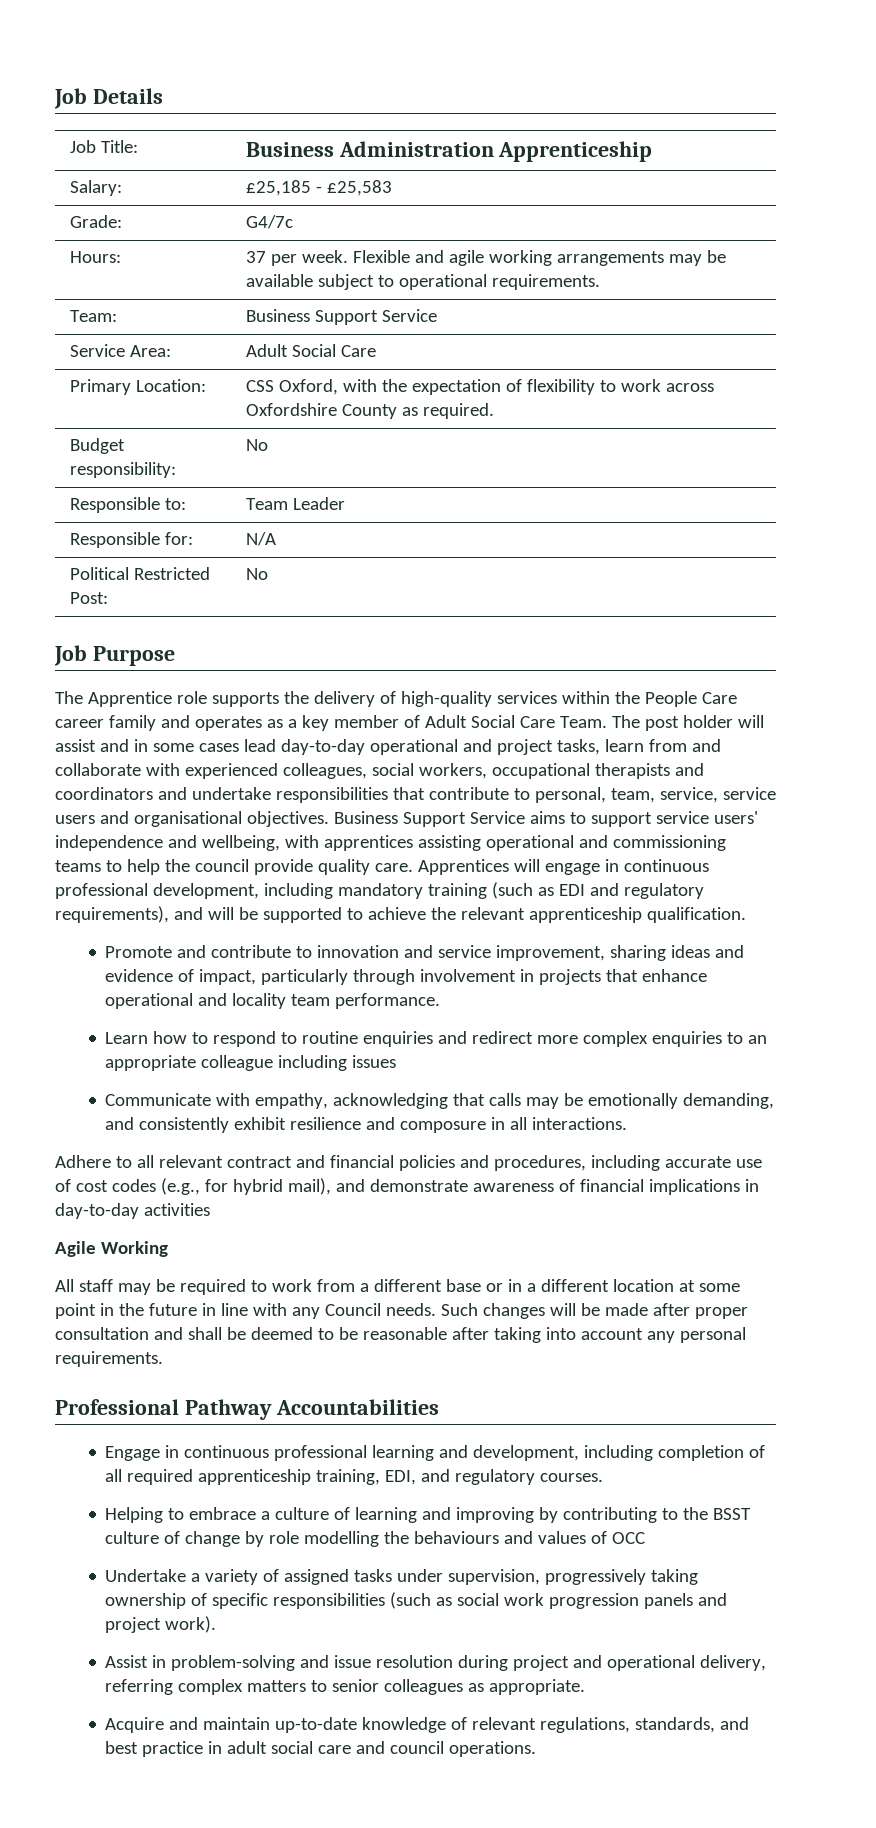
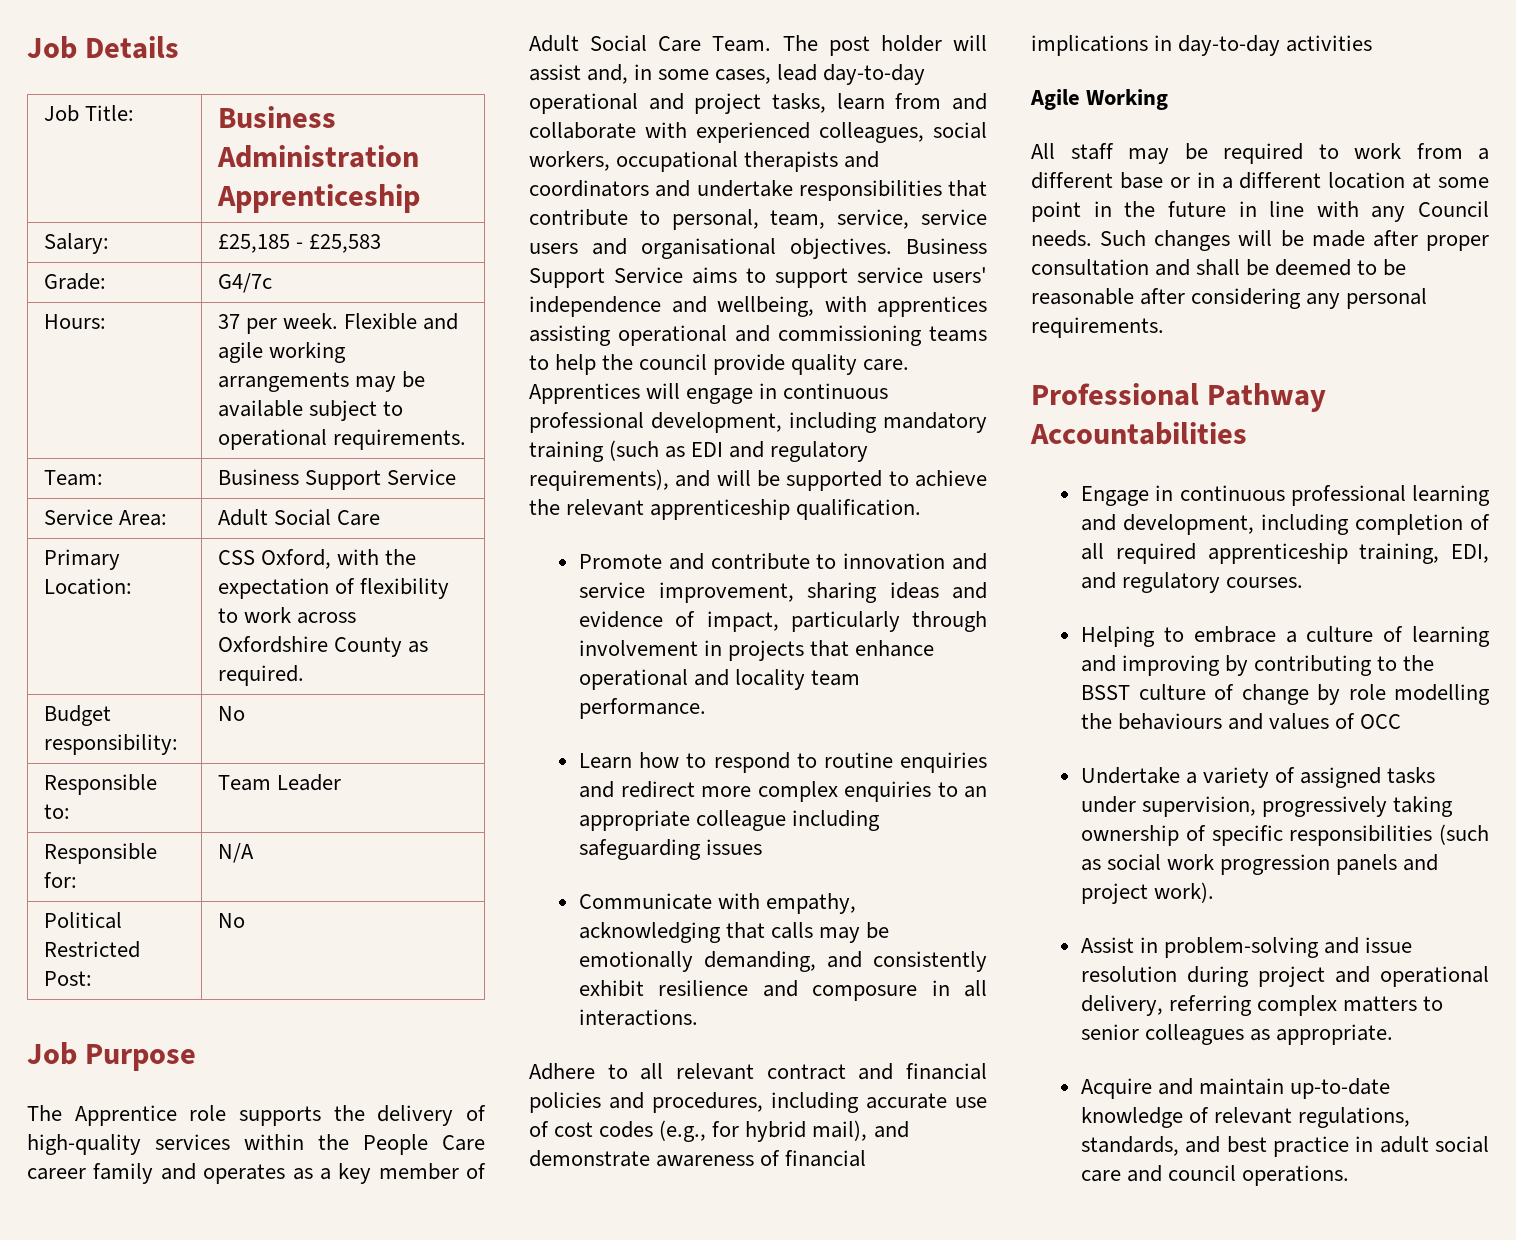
[99,739,129,752] and -> [587,64,629,84] and,
[198,743,239,752] cases -> [715,69,772,84] cases,
(348, 1063) none -> [579,839,702,860] safeguarding
[493,1327,643,1343] taking into account -> [1191,288,1302,309] considering

